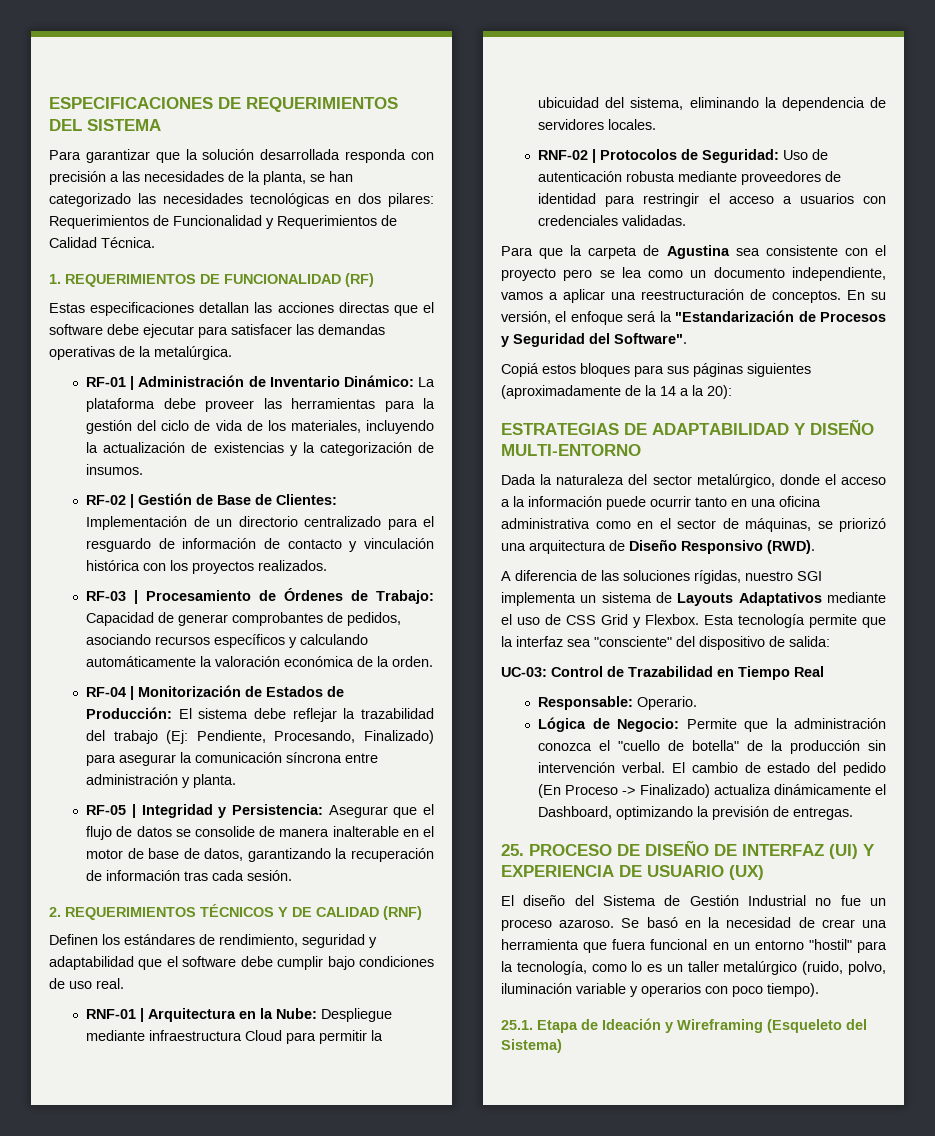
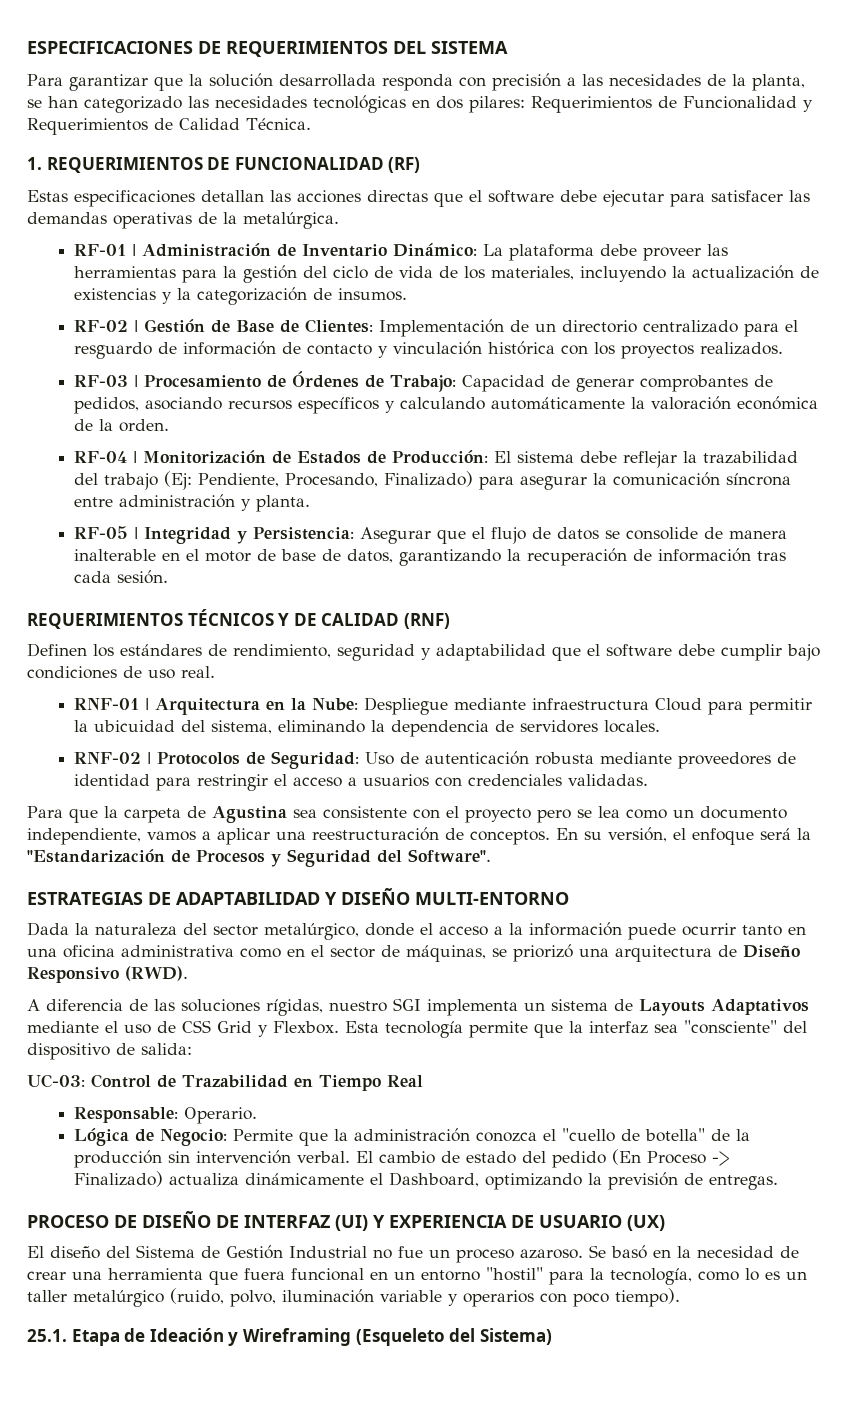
[49,907,61,917] 2. -> (169, 577) none
[501,363,811,377] [501,385,732,399] // Copiá estos bloques para sus páginas siguientes (aproximadamente de la 14 a la 20): -> (491, 856) none
[501,844,524,856] 25. -> (779, 1182) none

